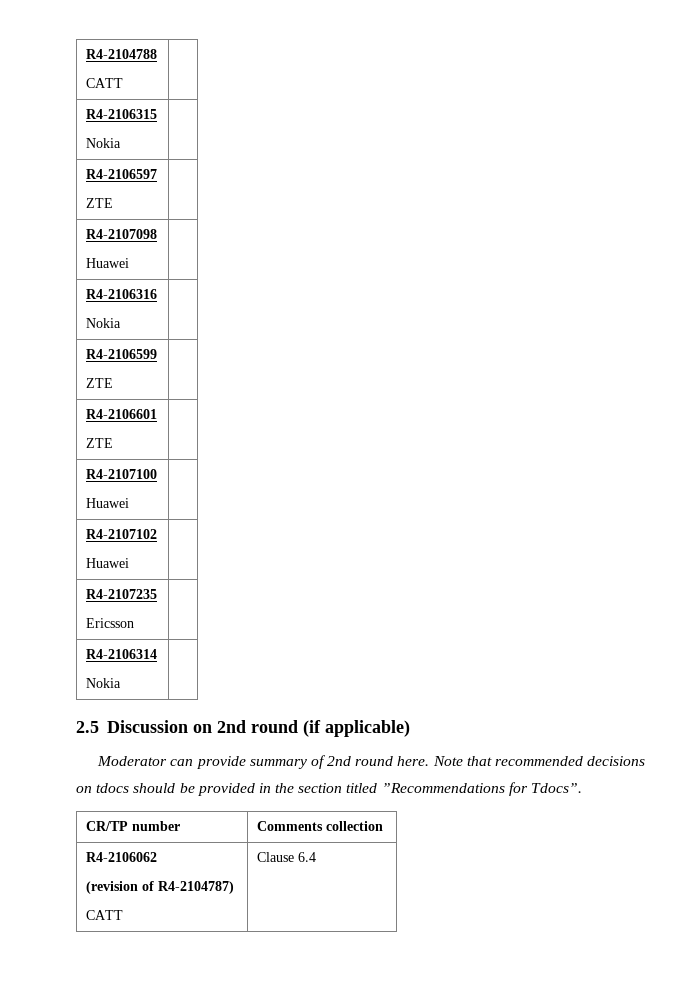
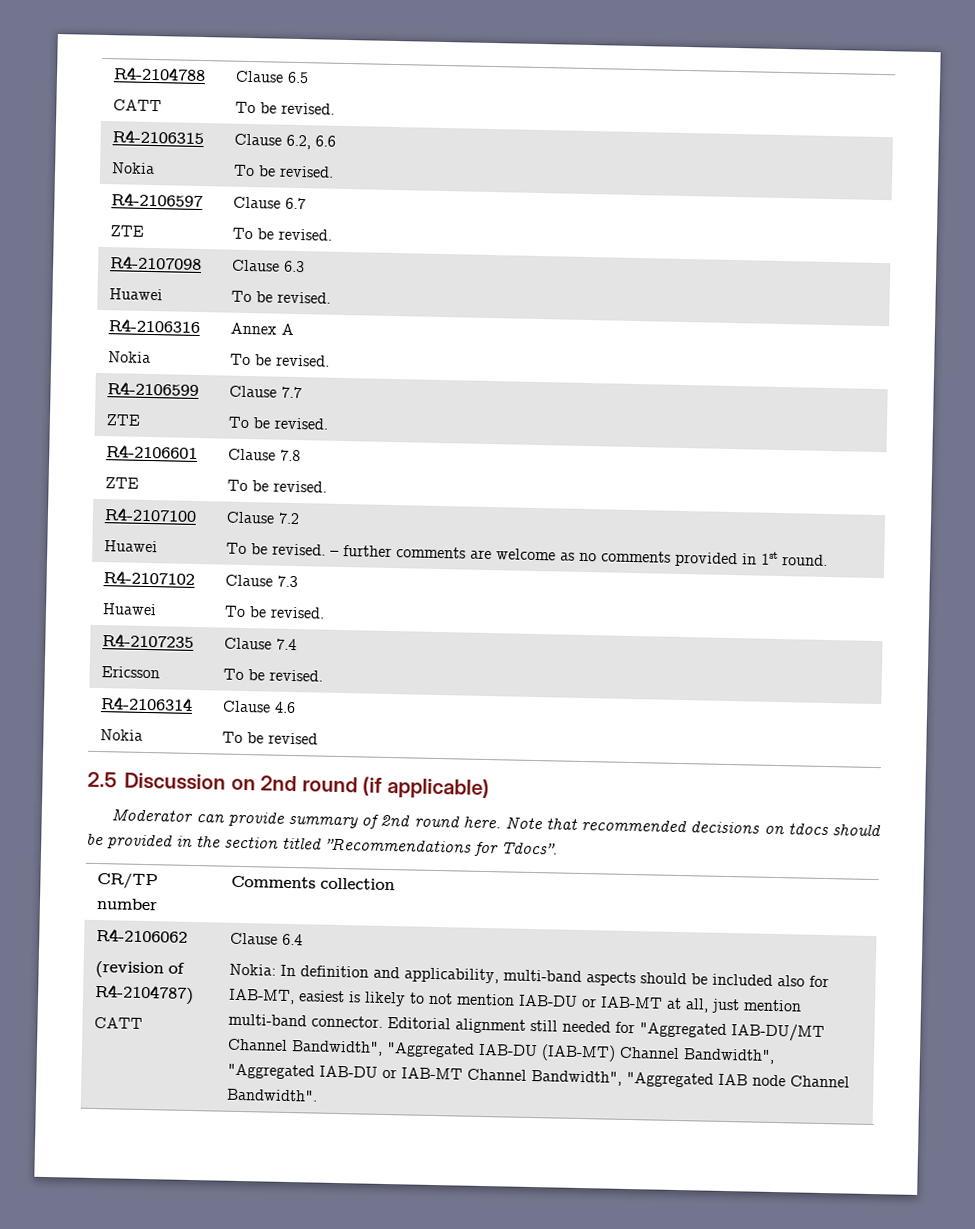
[86,109,158,119] [86,138,122,148] [86,169,158,179] [86,198,114,208] [86,229,158,239] [86,258,130,268] [86,289,158,299] [86,318,122,328] [86,349,158,359] [86,378,114,388] [86,409,158,419] [86,438,114,448] [86,469,158,479] [86,498,130,508] [86,529,158,539] [86,558,130,568] [86,589,158,599] [86,618,135,628] [86,649,158,659] [86,678,122,688] // R4-2106315 // Nokia | // R4-2106597 // ZTE | // R4-2107098 // Huawei | // R4-2106316 // Nokia | // R4-2106599 // ZTE | // R4-2106601 // ZTE | // R4-2107100 // Huawei | // R4-2107102 // Huawei | // R4-2107235 // Ericsson | // R4-2106314 // Nokia | -> [234,70,309,84] [234,101,335,115] [111,129,204,145] [111,162,155,175] [233,133,336,150] [232,164,334,178] [110,192,203,208] [109,225,144,237] [232,196,306,210] [231,227,332,241] [109,255,202,271] [108,288,163,301] [231,259,305,273] [230,290,331,304] [107,318,201,334] [107,351,151,363] [229,322,294,335] [229,353,330,367] [106,381,199,397] [105,414,141,426] [228,385,302,399] [227,416,328,430] [105,444,198,459] [104,477,139,489] [227,448,301,462] [226,479,327,493] [103,507,197,522] [103,540,158,553] [225,511,300,525] [225,542,828,568] [102,570,195,585] [101,603,157,616] [224,574,298,588] [223,605,325,619] [101,633,194,648] [100,666,160,679] [223,637,297,651] [222,668,323,682] [99,696,193,711] [99,729,143,741] [221,700,296,714] [221,731,318,745] Clause 6.5 // To be revised. // R4-2106315 // Nokia | Clause 6.2, 6.6 // To be revised. // R4-2106597 // ZTE | Clause 6.7 // To be revised. // R4-2107098 // Huawei | Clause 6.3 // To be revised. // R4-2106316 // Nokia | Annex A // To be revised. // R4-2106599 // ZTE | Clause 7.7 // To be revised. // R4-2106601 // ZTE | Clause 7.8 // To be revised. // R4-2107100 // Huawei | Clause 7.2 // To be revised. – further comments are welcome as no comments provided in 1st round. // R4-2107102 // Huawei | Clause 7.3 // To be revised. // R4-2107235 // Ericsson | Clause 7.4 // To be revised. // R4-2106314 // Nokia | Clause 4.6 // To be revised
(317, 857) none -> [228,963,829,988] [227,988,802,1014] [227,1013,825,1043] [226,1038,775,1064] [226,1063,850,1088] [225,1088,318,1102] // Nokia: In definition and applicability, multi-band aspects should be included also for IAB-MT, easiest is likely to not mention IAB-DU or IAB-MT at all, just mention multi-band connector. Editorial alignment still needed for "Aggregated IAB-DU/MT Channel Bandwidth", "Aggregated IAB-DU (IAB-MT) Channel Bandwidth", "Aggregated IAB-DU or IAB-MT Channel Bandwidth", "Aggregated IAB node Channel Bandwidth".

